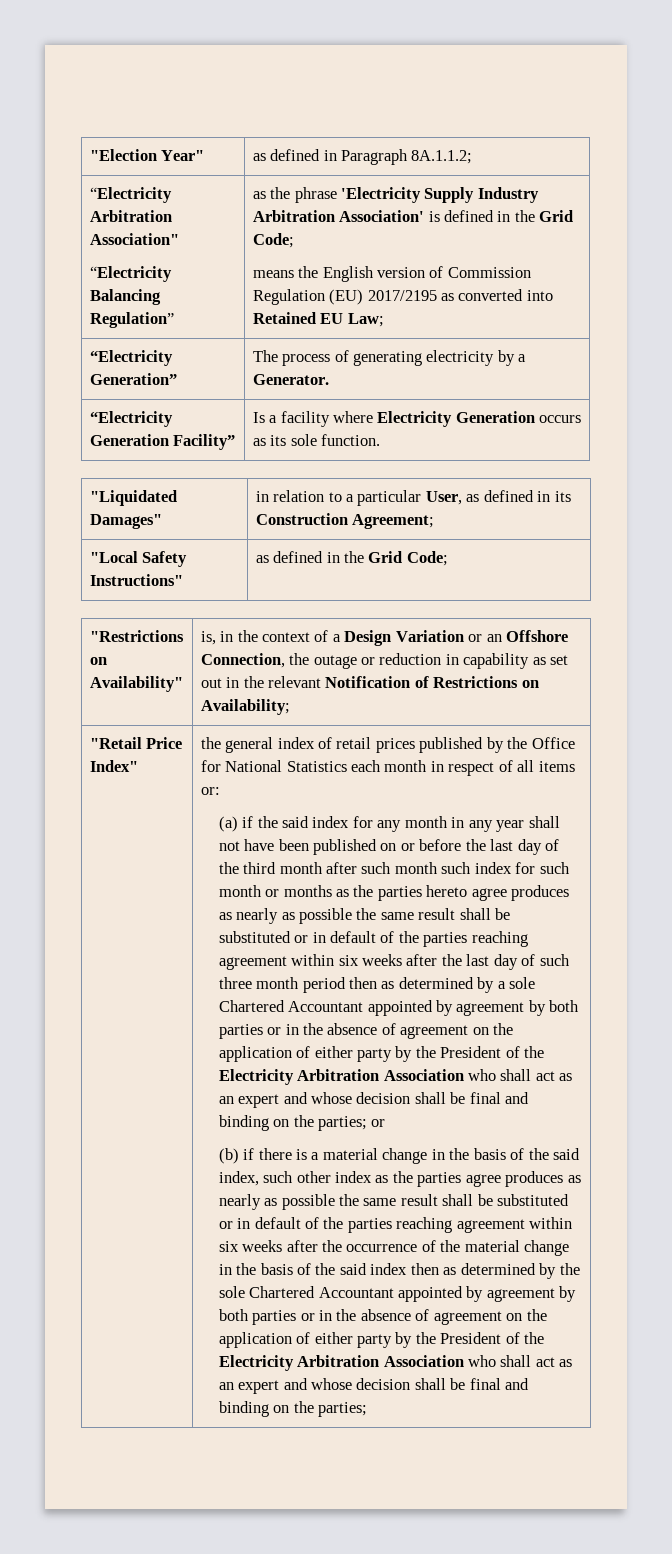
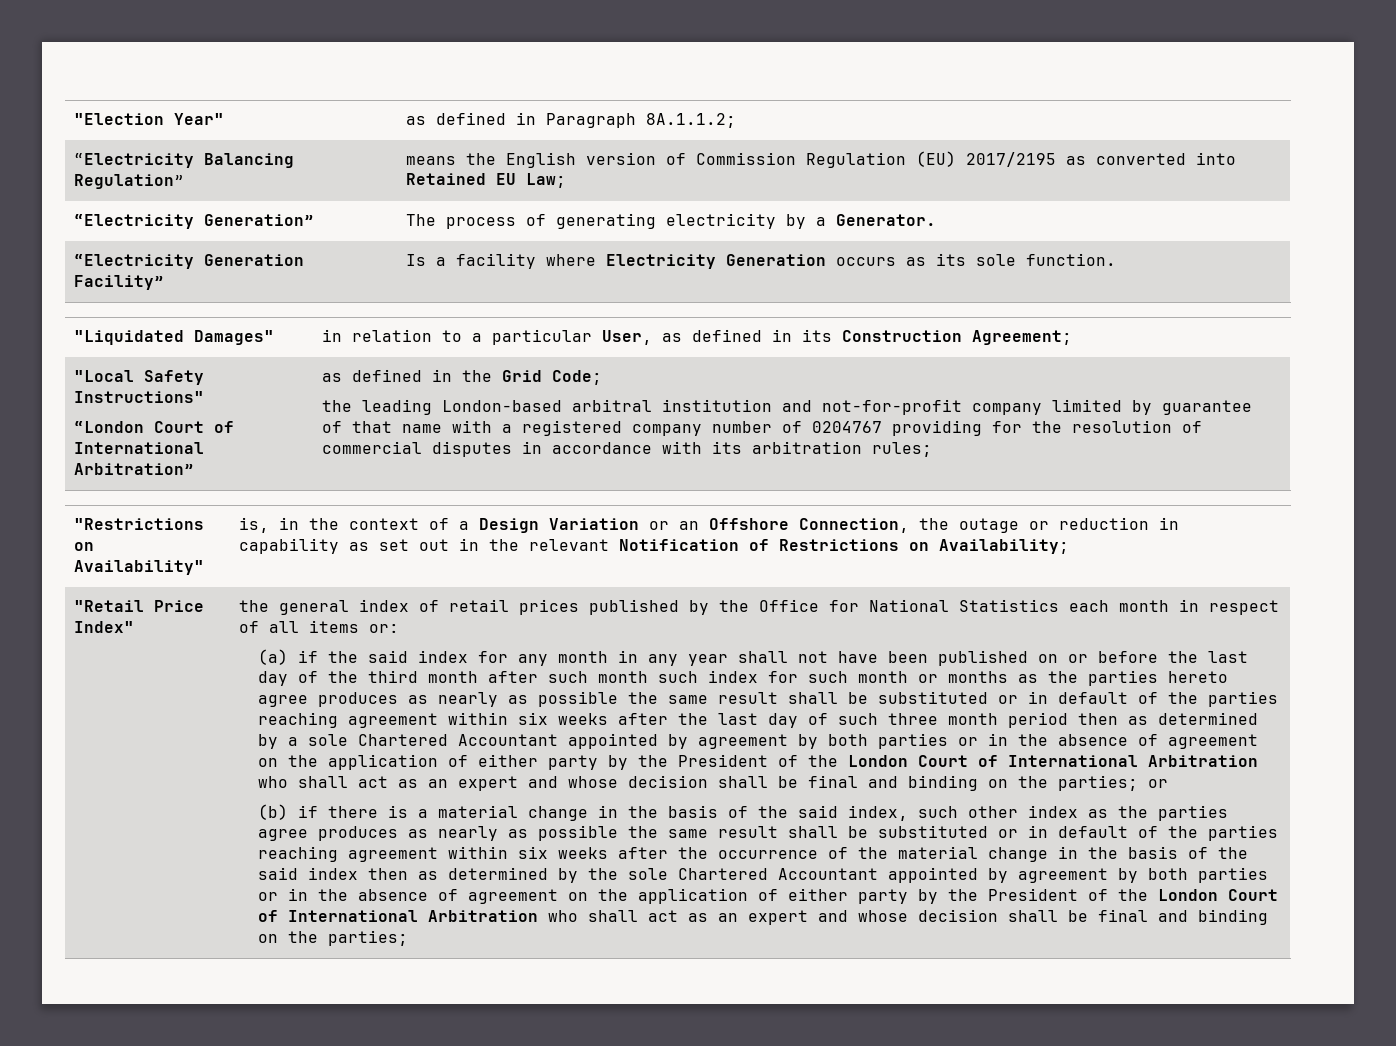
[89,210,172,222] [89,233,179,245] [89,266,172,282] Arbitration Association" // “Electricity -> (195, 160) none
[252,187,539,203] [252,210,574,222] [252,233,294,248] as the phrase 'Electricity Supply Industry Arbitration Association' is defined in the Grid Code; // -> (185, 181) none
(183, 580) none -> [74,421,235,433] [74,442,205,454] [74,463,195,475] // “London Court of International Arbitration”
(448, 558) none -> [322,399,1253,415] [322,420,1203,436] [322,441,933,457] // the leading London-based arbitral institution and not-for-profit company limited by guarantee of that name with a registered company number of 0204767 providing for the resolution of commercial disputes in accordance with its arbitration rules;
[218,1069,464,1085] Electricity Arbitration Association -> [847,755,1258,767] London Court of International Arbitration
[218,1355,464,1371] Electricity Arbitration Association -> [1157,889,1278,901] [257,910,538,922] London Court of International Arbitration

